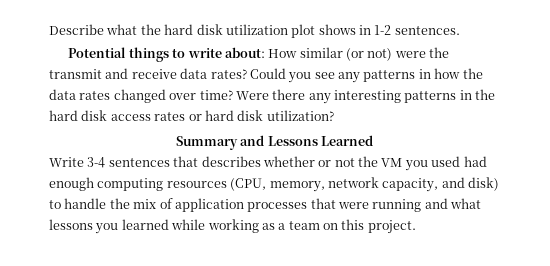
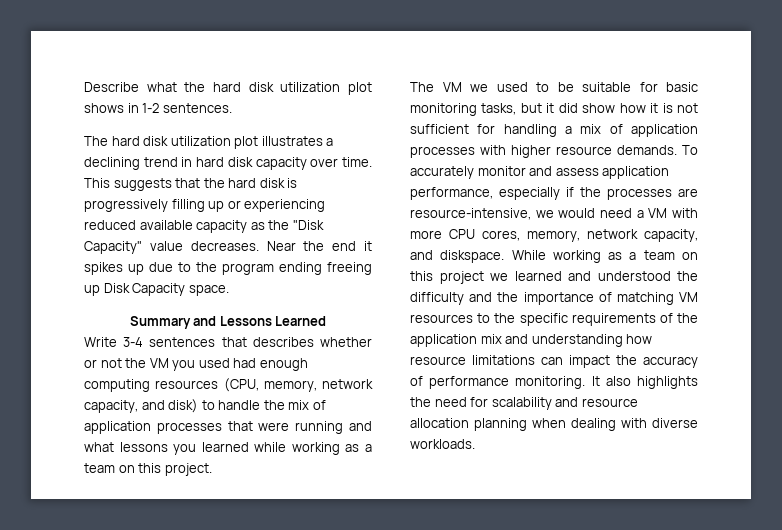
[68,47,450,62] [49,68,483,83] [49,89,496,104] [49,110,334,121] Potential things to write about: How similar (or not) were the transmit and receive data rates? Could you see any patterns in how the data rates changed over time? Were there any interesting patterns in the hard disk access rates or hard disk utilization? -> [84,136,334,149] [84,157,373,170] [84,178,298,191] [84,199,326,212] [84,220,324,233] [84,241,372,254] [84,262,372,275] [84,283,229,296] The hard disk utilization plot illustrates a declining trend in hard disk capacity over time. This suggests that the hard disk is progressively filling up or experiencing reduced available capacity as the "Disk Capacity" value decreases. Near the end it spikes up due to the program ending freeing up Disk Capacity space.
(416, 227) none -> [410,82,698,92] [410,103,699,116] [410,124,698,137] [410,145,698,158] [410,166,670,179] [410,187,698,200] [410,208,698,220] [410,229,698,242] [410,250,698,263] [410,271,698,284] [410,292,698,305] [410,313,698,326] [410,334,653,347] [410,355,698,368] [410,376,698,389] [410,397,638,410] [410,418,698,431] [410,439,475,449] // The VM we used to be suitable for basic monitoring tasks, but it did show how it is not sufficient for handling a mix of application processes with higher resource demands. To accurately monitor and assess application performance, especially if the processes are resource-intensive, we would need a VM with more CPU cores, memory, network capacity, and diskspace. While working as a team on this project we learned and understood the difficulty and the importance of matching VM resources to the specific requirements of the application mix and understanding how resource limitations can impact the accuracy of performance monitoring. It also highlights the need for scalability and resource allocation planning when dealing with diverse workloads.

